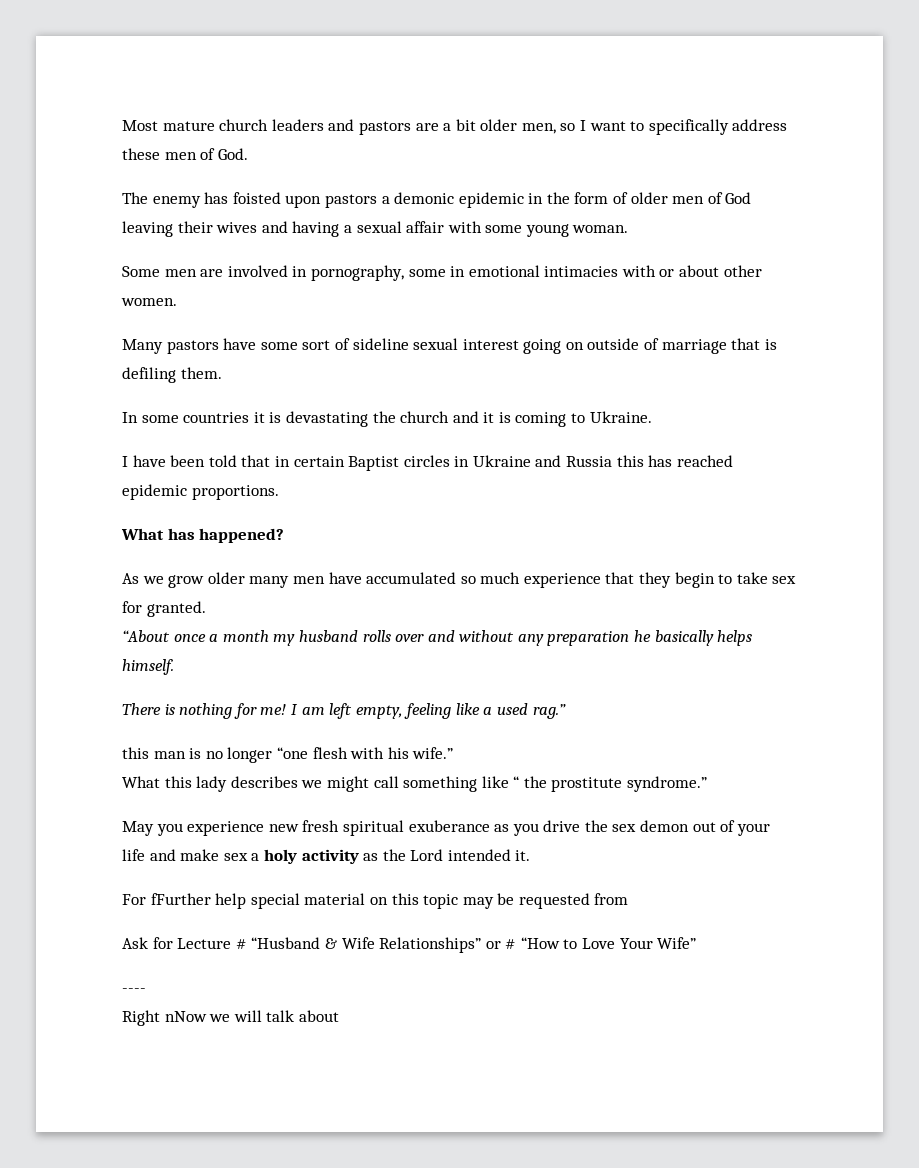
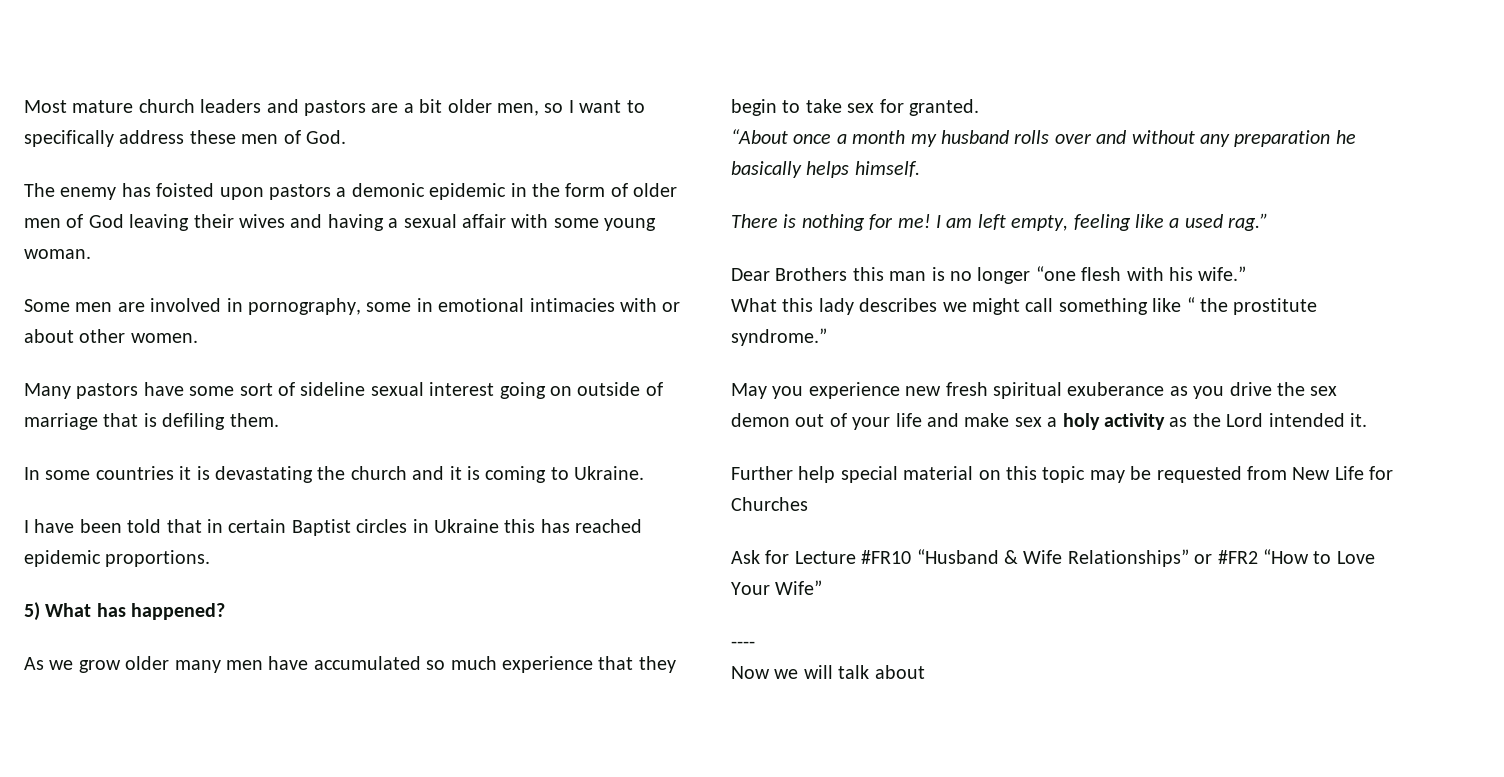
[535,455,613,467] and Russia -> (499, 526) none
(279, 492) none -> [24,602,40,621] 5)
(566, 711) none -> [731,267,848,281] Dear Brothers
[122,893,211,905] For fFurther -> [731,466,793,480] Further
(629, 899) none -> [1292,466,1394,480] [731,497,808,511] New Life for Churches
[235,939,247,949] # -> [861,550,912,564] #FR10
[505,939,517,949] # -> [1217,550,1258,564] #FR2
[122,1010,207,1026] Right nNow -> [731,666,770,679] Now

